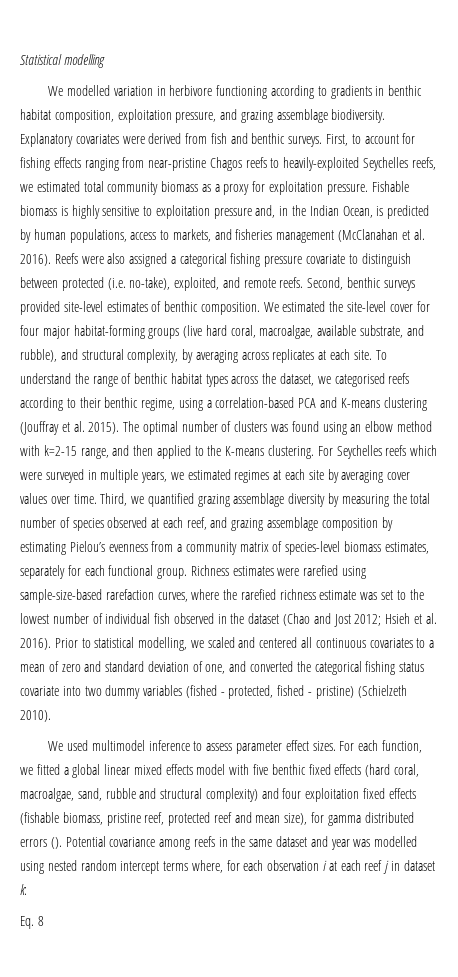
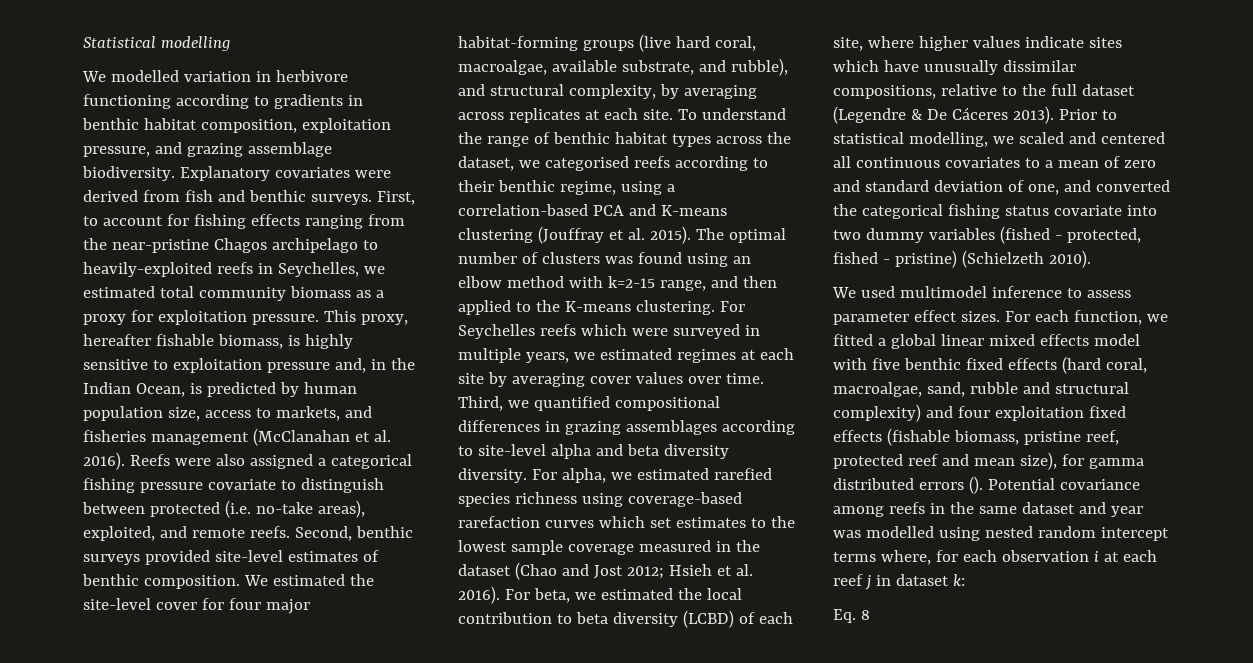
(145, 162) none -> [83,238,107,250] the
[245,157,267,168] reefs -> [271,238,358,253] archipelago
[363,157,436,171] Seychelles reefs, -> [216,262,359,277] reefs in Seychelles,
[371,181,409,192] [20,205,57,216] Fishable biomass -> [323,310,408,325] [83,334,283,349] This proxy, hereafter fishable biomass,
[69,229,127,243] populations, -> [83,406,200,421] population size,
[129,277,171,290] no-take), -> [255,500,365,518] no-take areas),
[197,493,431,507] [20,517,393,531] [20,541,429,555] [20,565,367,579] [20,589,424,603] [20,613,214,624] grazing assemblage diversity by measuring the total number of species observed at each reef, and grazing assemblage composition by estimating Pielou’s evenness from a community matrix of species-level biomass estimates, separately for each functional group. Richness estimates were rarefied using sample-size-based rarefaction curves, where the rarefied richness estimate was set to the lowest number of individual fish observed -> [614,396,720,411] [458,420,795,435] [458,444,729,459] [458,468,772,483] [458,492,742,507] [458,516,795,528] [458,540,711,555] compositional differences in grazing assemblages according to site-level alpha and beta diversity diversity. For alpha, we estimated rarefied species richness using coverage-based rarefaction curves which set estimates to the lowest sample coverage measured
(51, 644) none -> [504,588,742,603] [458,610,793,628] [833,36,1122,51] [833,60,1076,75] [833,84,1135,99] [833,106,1054,124] For beta, we estimated the local contribution to beta diversity (LCBD) of each site, where higher values indicate sites which have unusually dissimilar compositions, relative to the full dataset (Legendre & De Cáceres 2013).

